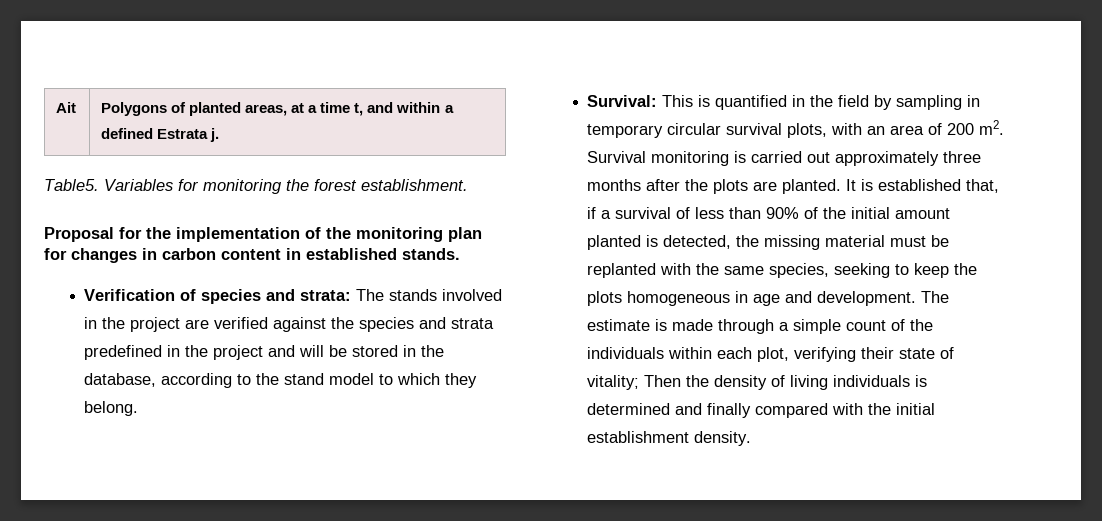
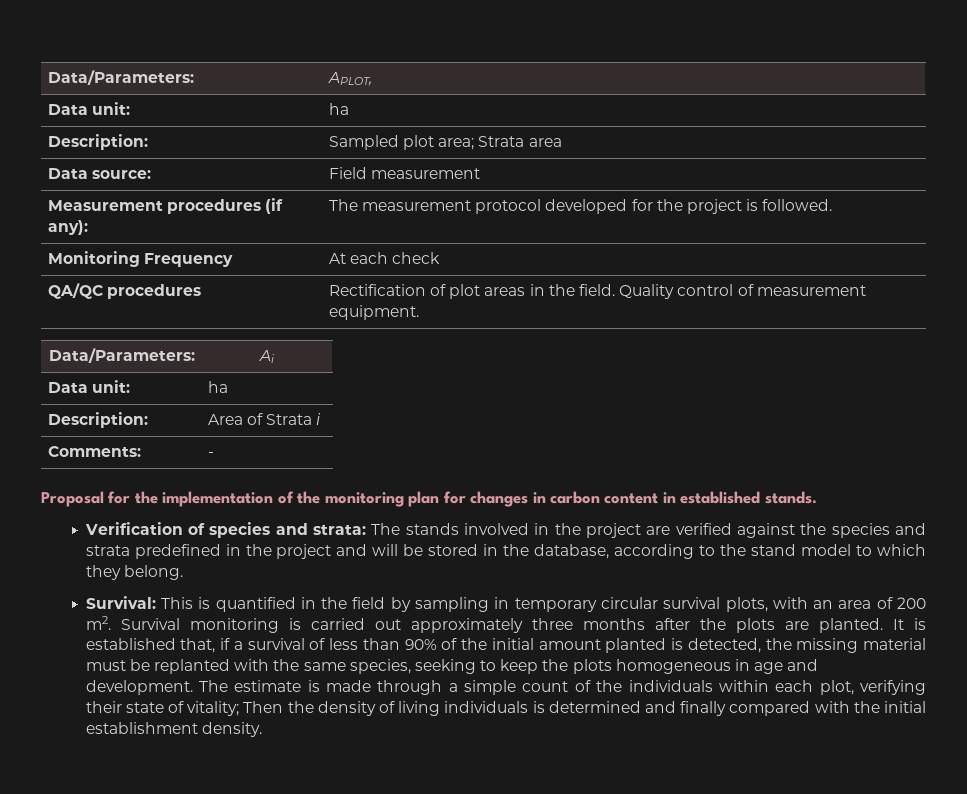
[56,102,77,113] [101,102,454,116] [101,128,220,142] [44,179,468,194] Ait | Polygons of planted areas, at a time t, and within a defined Estrata j. // Table5. Variables for monitoring the forest establishment. -> [47,70,194,85] [327,72,372,86] [47,102,131,115] [328,103,349,115] [47,134,148,150] [328,135,562,150] [47,168,152,179] [328,167,481,179] [47,198,284,214] [47,220,88,235] [328,199,833,214] [47,251,234,267] [328,252,441,264] [47,283,202,299] [328,284,866,299] [328,305,419,320] [48,348,195,363] [259,350,274,363] [47,380,131,393] [207,381,228,393] [47,412,148,428] [207,413,322,425] [47,446,141,457] [207,452,214,457] Data/Parameters: | APLOT, // Data unit: | ha // Description: | Sampled plot area; Strata area // Data source: | Field measurement // Measurement procedures (if any): | The measurement protocol developed for the project is followed. // Monitoring Frequency | At each check // QA/QC procedures | Rectification of plot areas in the field. Quality control of measurement equipment. // Data/Parameters: | Ai // Data unit: | ha // Description: | Area of Strata i // Comments: | -

